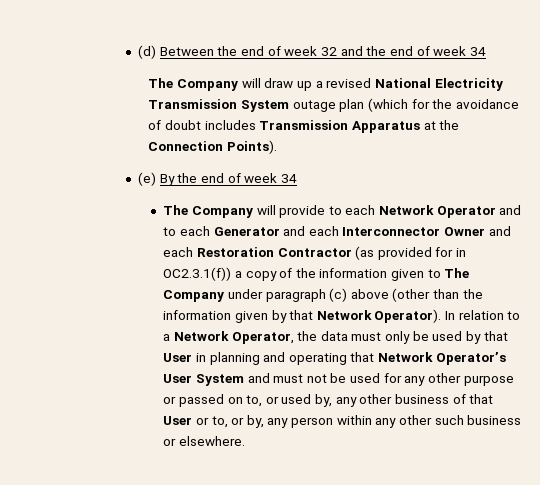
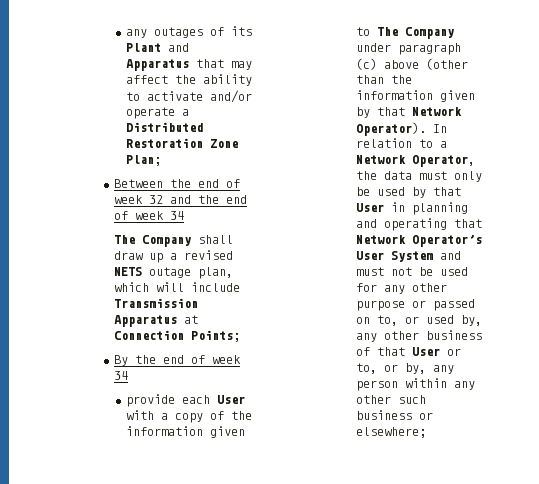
[138,45,157,59] (d) -> [125,26,252,38] [125,43,189,52] [125,59,252,71] [125,74,252,86] [125,90,252,103] [125,107,189,119] [125,122,203,132] [125,138,238,148] [125,155,161,166] any outages of its Plant and Apparatus that may affect the ability to activate and/or operate a Distributed Restoration Zone Plan; //
[241,78,261,88] will -> [198,235,234,244] shall
[374,78,503,91] [148,98,519,112] [148,120,460,133] [148,140,278,154] [138,172,157,186] National Electricity Transmission System outage plan (which for the avoidance of doubt includes Transmission Apparatus at the Connection Points). // (e) -> [114,267,234,279] [114,282,241,292] [114,298,199,308] [114,315,199,327] [114,330,241,342] NETS outage plan, which will include Transmission Apparatus at Connection Points; //
[163,205,522,218] [163,226,511,236] [163,246,467,260] [163,267,232,281] The Company will provide to each Network Operator and to each Generator and each Interconnector Owner and each Restoration Contractor (as provided for in OC2.3.1(f)) -> [125,394,245,407] [125,410,154,420] provide each User with
[178,436,245,446] elsewhere. -> [355,427,426,438] elsewhere;

